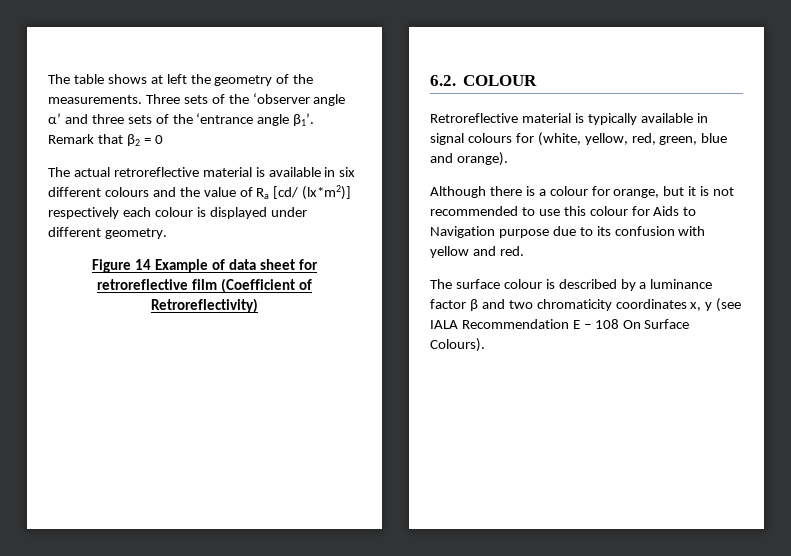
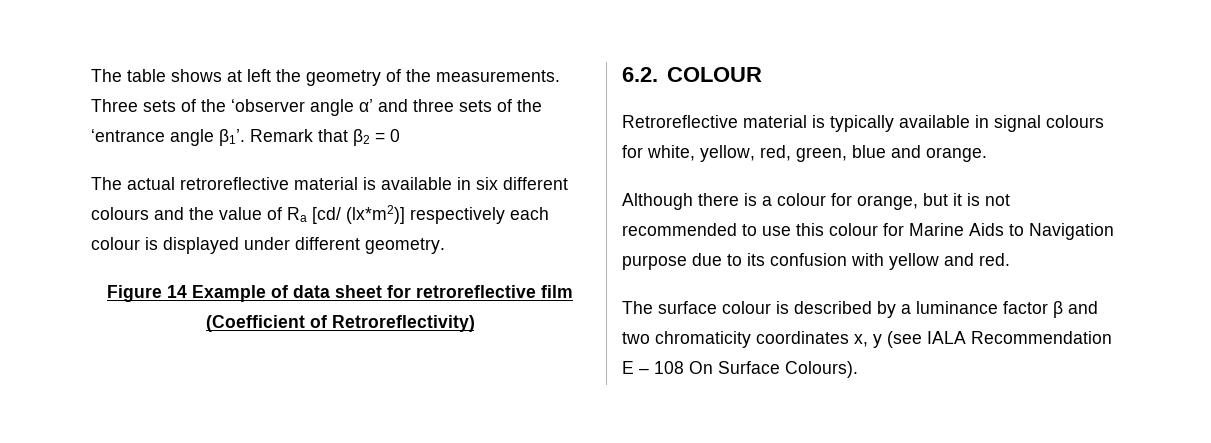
[537,132,581,146] (white, -> [647,145,695,161] white,
[456,152,508,166] orange). -> [926,147,987,162] orange.
(650, 211) none -> [909,223,964,236] Marine

